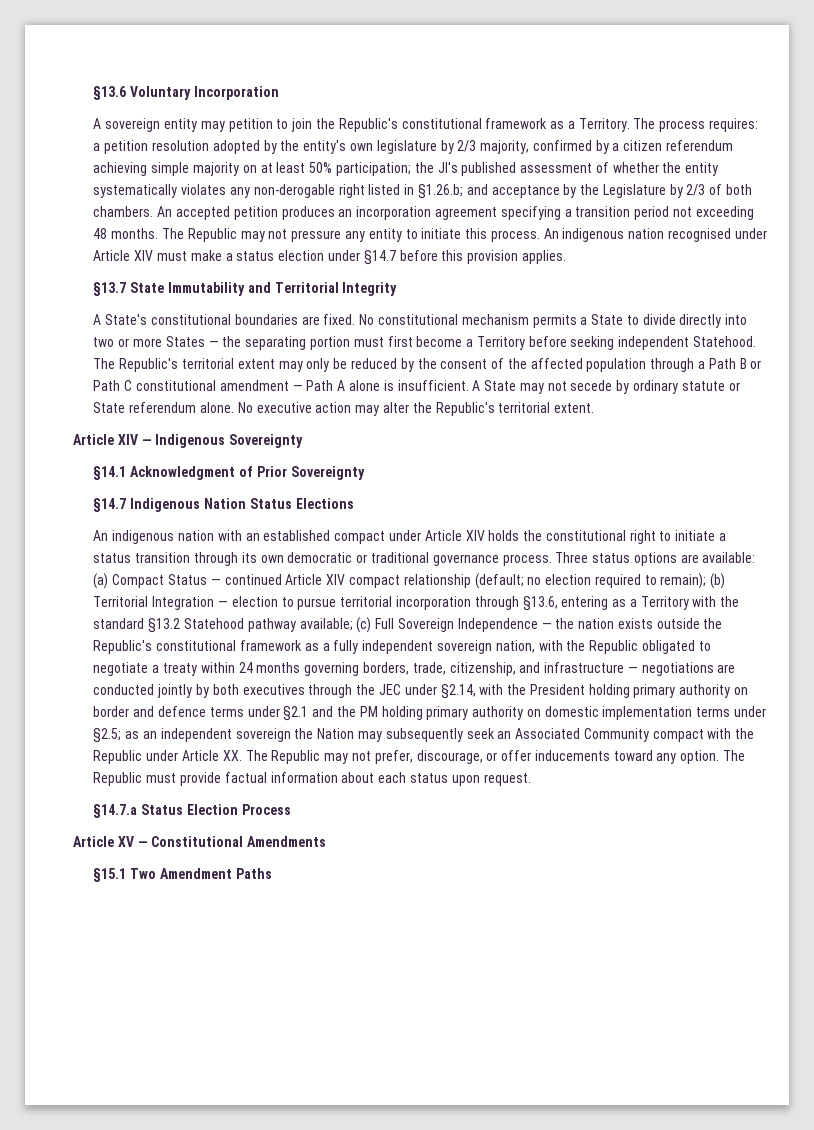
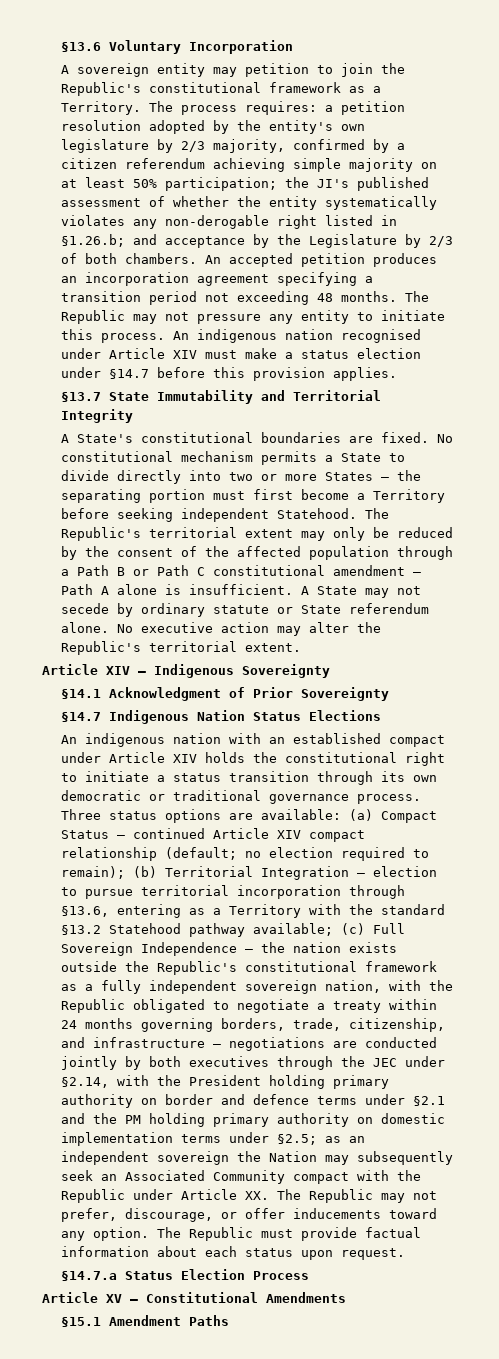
[130,868,157,879] Two -> (101, 1322) none

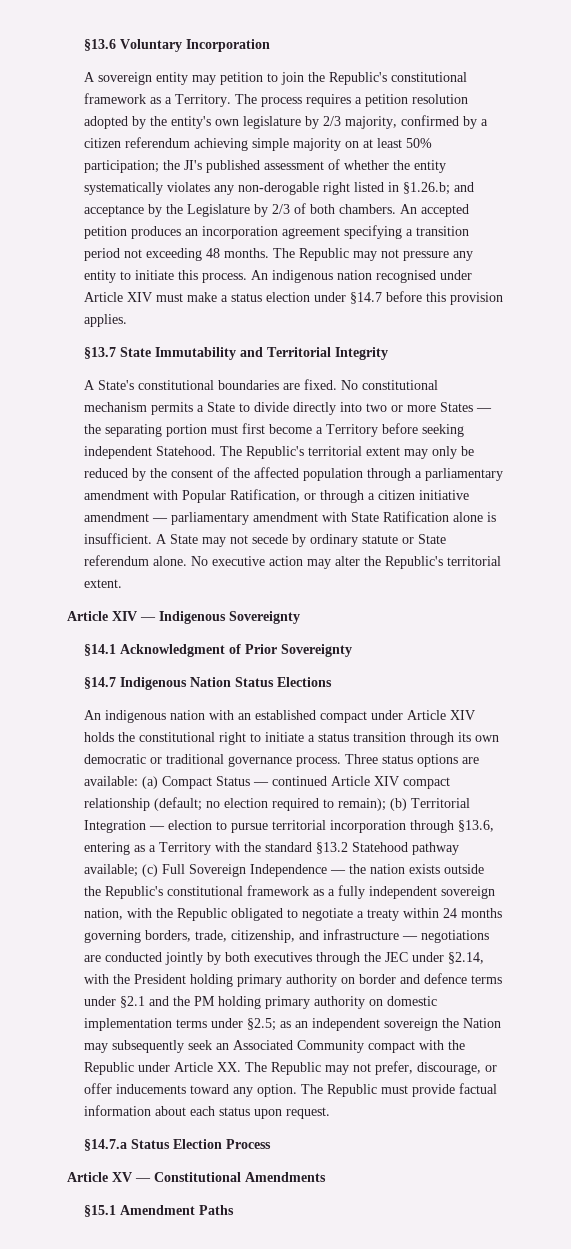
[244,101,317,115] requires: -> [305,94,351,107] requires
[76,565,421,576] [60,584,109,595] Path B or Path C constitutional amendment — Path A -> [424,468,503,481] [83,489,469,503] [83,511,449,525] parliamentary amendment with Popular Ratification, or through a citizen initiative amendment — parliamentary amendment with State Ratification

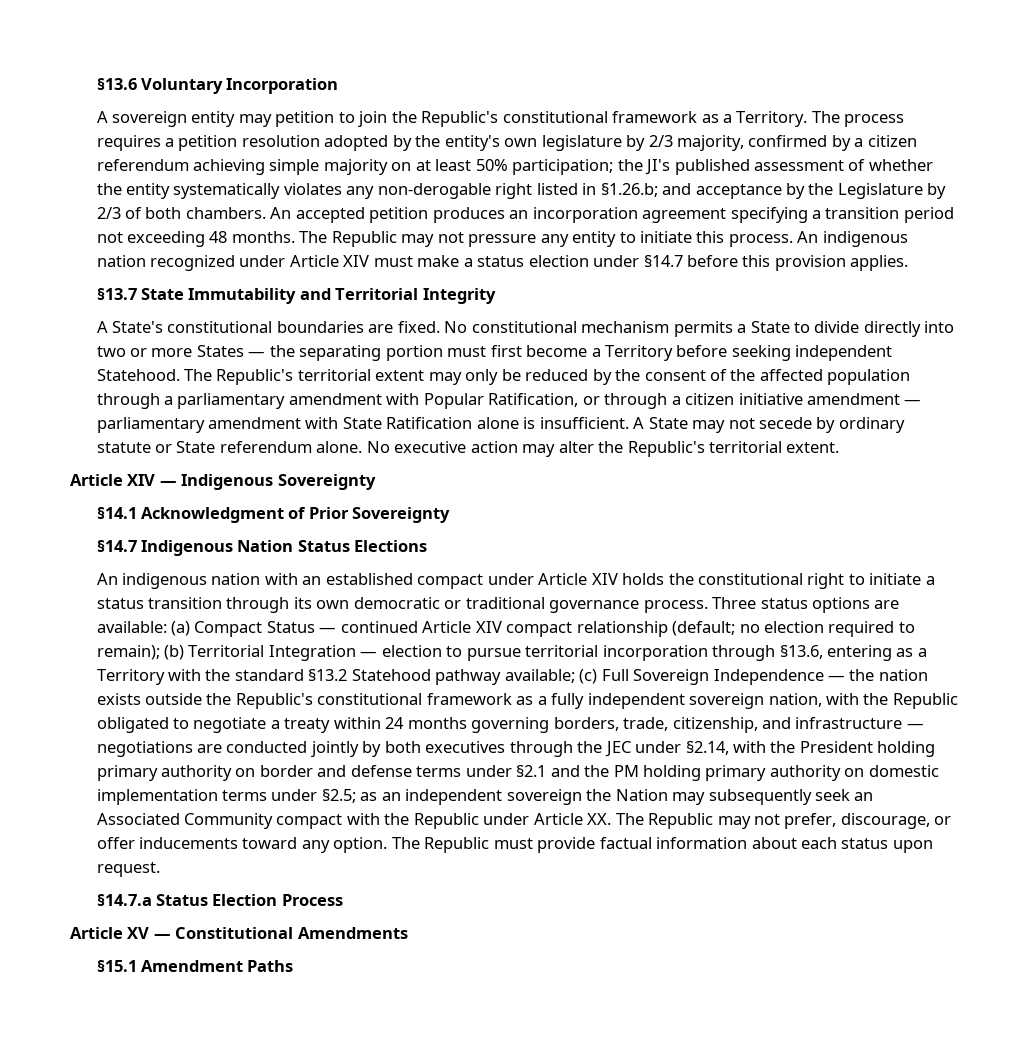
[375,270,436,283] recognised -> [149,255,235,271] recognized
[423,973,467,984] defence -> [350,765,412,777] defense

